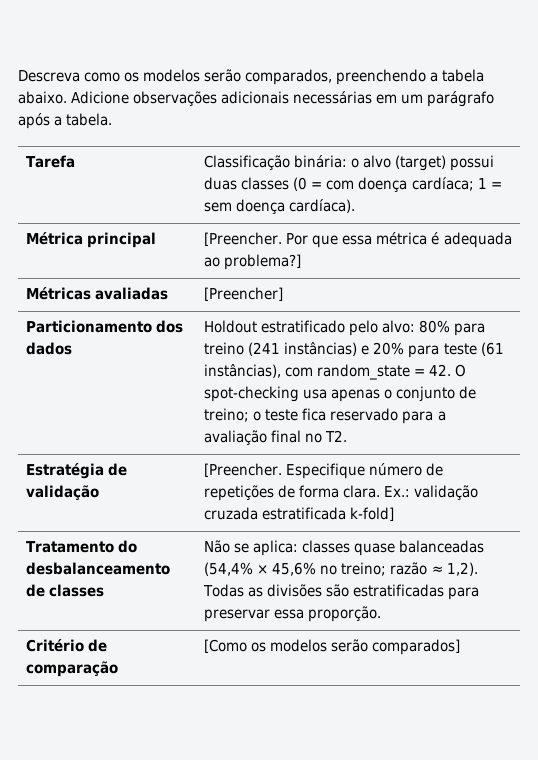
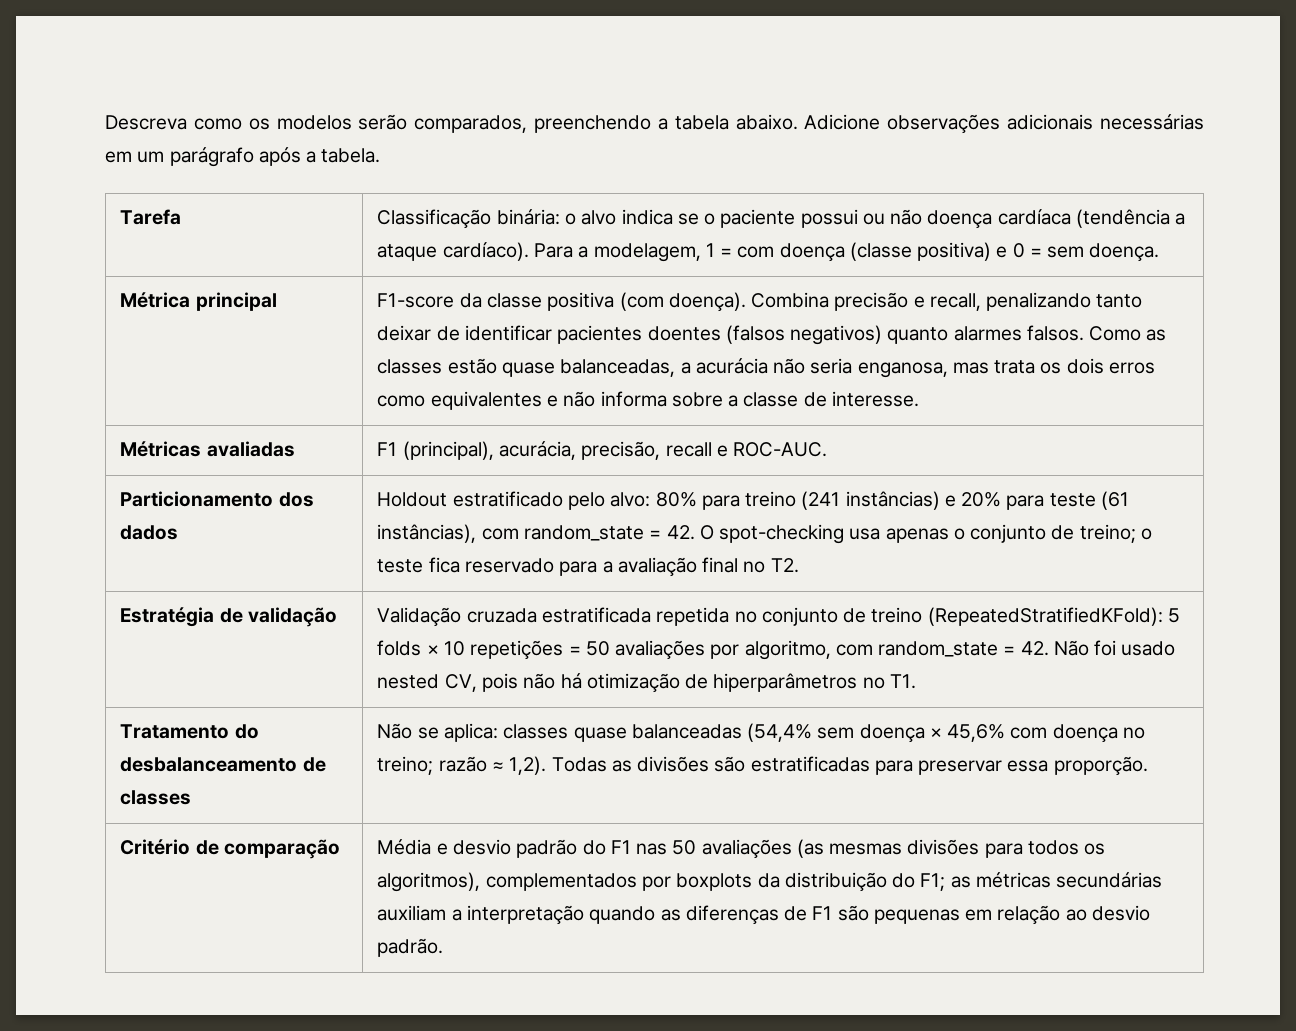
[395,155,495,171] [204,177,502,192] [204,199,356,214] [26,232,157,248] [204,232,512,248] [204,254,302,270] [26,287,169,300] [204,287,284,301] (target) possui duas classes (0 = com doença cardíaca; 1 = sem doença cardíaca). // Métrica principal | [Preencher. Por que essa métrica é adequada ao problema?] // Métricas avaliadas | [Preencher] -> [621,209,1186,229] [377,242,1160,262] [120,292,277,311] [377,292,1143,312] [377,325,1167,345] [377,358,1155,378] [377,391,919,410] [120,441,295,457] [377,441,828,460] indica se o paciente possui ou não doença cardíaca (tendência a ataque cardíaco). Para a modelagem, 1 = com doença (classe positiva) e 0 = sem doença. // Métrica principal | F1-score da classe positiva (com doença). Combina precisão e recall, penalizando tanto deixar de identificar pacientes doentes (falsos negativos) quanto alarmes falsos. Como as classes estão quase balanceadas, a acurácia não seria enganosa, mas trata os dois erros como equivalentes e não informa sobre a classe de interesse. // Métricas avaliadas | F1 (principal), acurácia, precisão, recall e ROC-AUC.
[204,463,444,479] [204,485,479,501] [204,507,395,521] [Preencher. Especifique número de repetições de forma clara. Ex.: validação cruzada estratificada k-fold] -> [377,607,1180,627] [377,640,1176,660] [377,673,916,693] Validação cruzada estratificada repetida no conjunto de treino (RepeatedStratifiedKFold): 5 folds × 10 repetições = 50 avaliações por algoritmo, com random_state = 42. Não foi usado nested CV, pois não há otimização de hiperparâmetros no T1.
[257,562,317,576] × 45,6% -> [817,724,1118,743] sem doença × 45,6% com doença
[204,639,461,655] [Como os modelos serão comparados] -> [377,839,1106,859] [377,872,1163,892] [377,905,1150,925] [377,938,444,957] Média e desvio padrão do F1 nas 50 avaliações (as mesmas divisões para todos os algoritmos), complementados por boxplots da distribuição do F1; as métricas secundárias auxiliam a interpretação quando as diferenças de F1 são pequenas em relação ao desvio padrão.

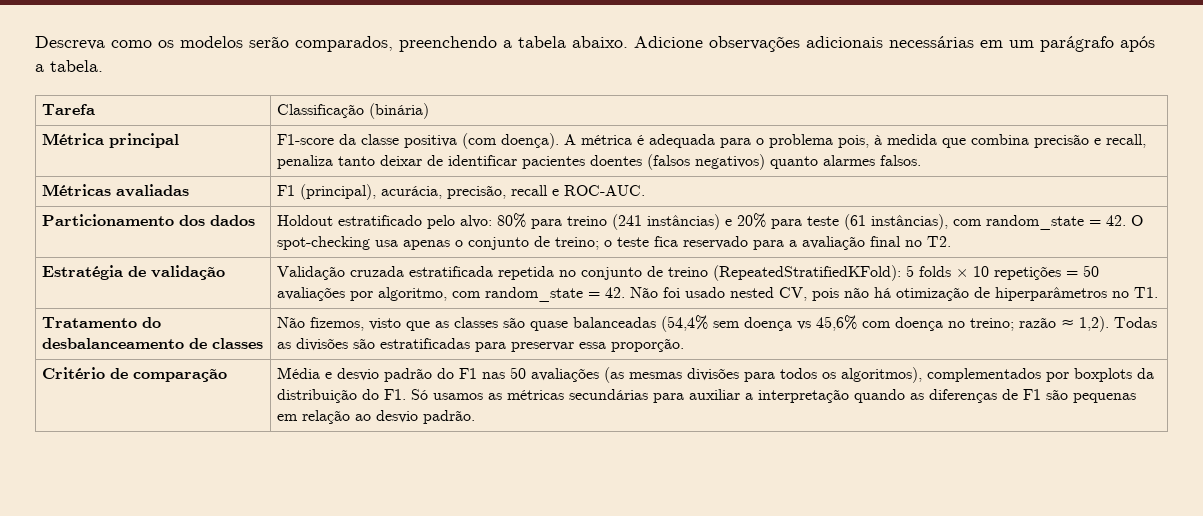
[496,209,1186,229] [377,242,1160,262] binária: o alvo indica se o paciente possui ou não doença cardíaca (tendência a ataque cardíaco). Para a modelagem, 1 = com doença (classe positiva) e 0 = sem doença. -> [369,103,430,119] (binária)
[751,292,830,308] Combina -> [564,134,1030,148] A métrica é adequada para o problema pois, à medida que combina
[986,292,1092,311] penalizando -> [277,155,334,169] penaliza
[1089,326,1167,341] [377,358,1155,378] [377,391,919,410] Como as classes estão quase balanceadas, a acurácia não seria enganosa, mas trata os dois erros como equivalentes e não informa sobre a classe de interesse. -> (922, 160) none
[417,723,569,742] se aplica: classes -> [310,317,526,331] fizemos, visto que as classes são
[929,728,942,738] × -> [797,321,812,330] vs
[920,873,946,891] F1; -> [384,389,484,400] F1. Só usamos
[377,905,447,921] auxiliam -> [653,389,741,403] para auxiliar

